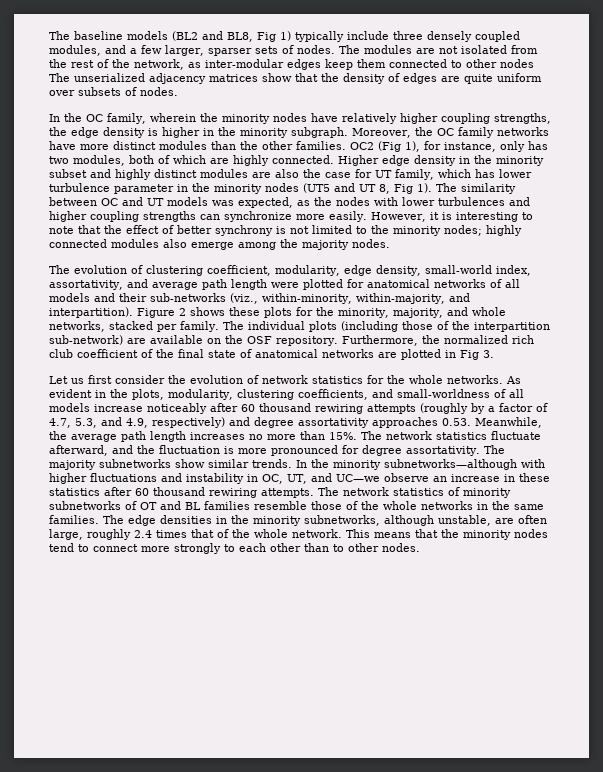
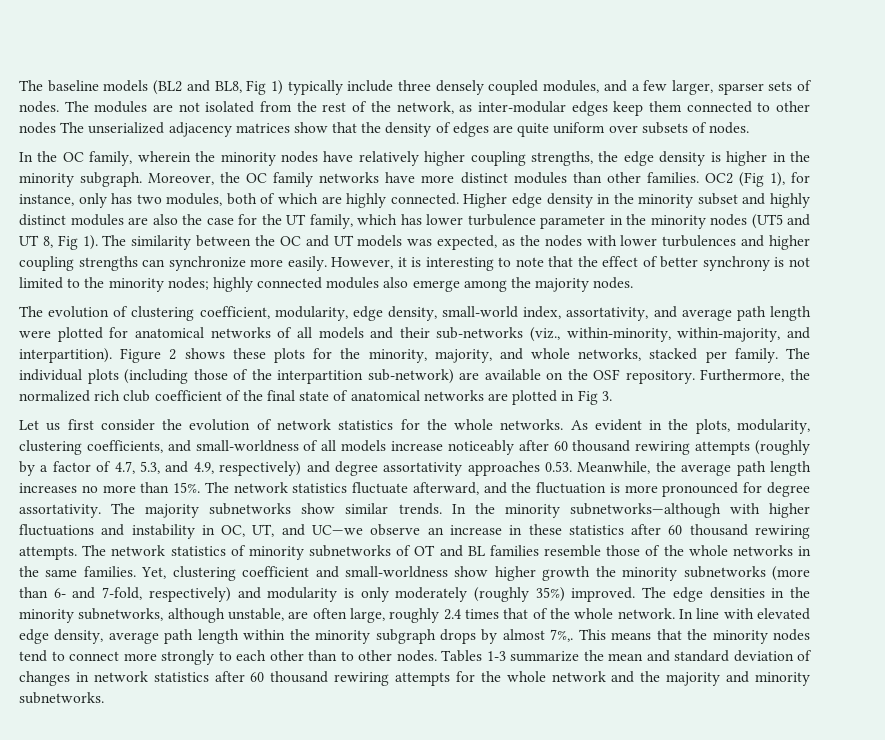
[240,141,258,150] the -> (602, 177) none
(372, 173) none -> [261,214,282,225] the
(97, 201) none -> [255,235,275,246] the
(99, 519) none -> [141,566,811,581] [19,587,636,602] Yet, clustering coefficient and small-worldness show higher growth the minority subnetworks (more than 6- and 7-fold, respectively) and modularity is only moderately (roughly 35%) improved.
(342, 533) none -> [679,608,811,620] [19,629,574,644] In line with elevated edge density, average path length within the minority subgraph drops by almost 7%,.
(420, 547) none -> [441,650,812,662] [19,671,810,686] [19,692,104,704] Tables 1-3 summarize the mean and standard deviation of changes in network statistics after 60 thousand rewiring attempts for the whole network and the majority and minority subnetworks.

